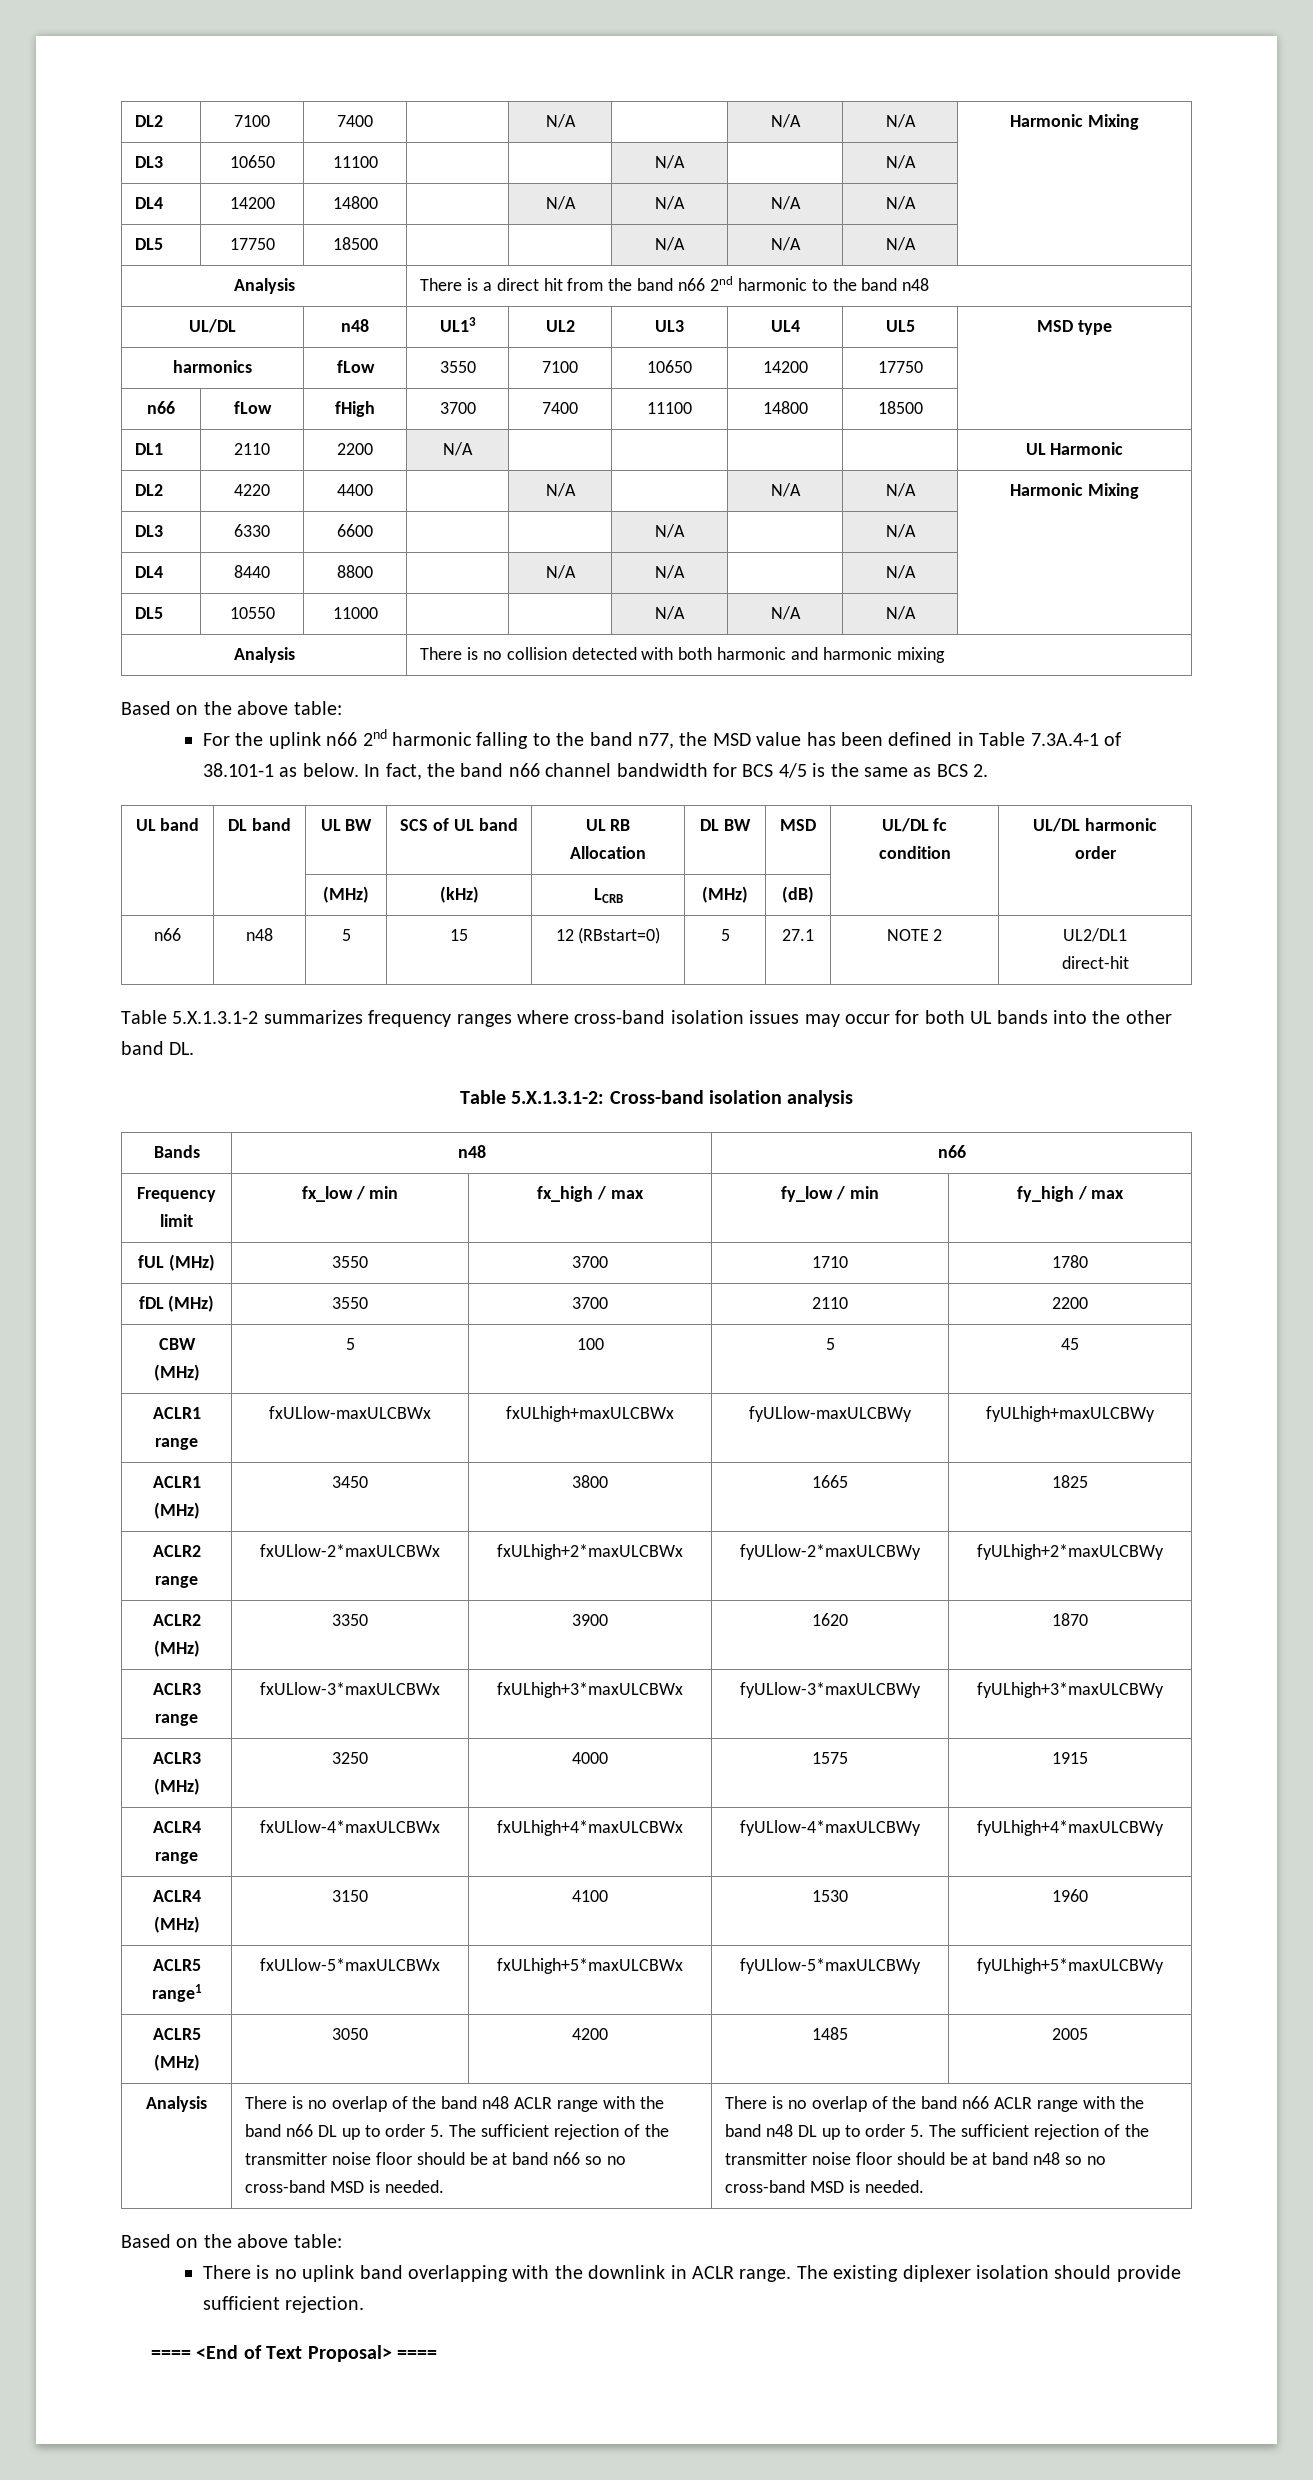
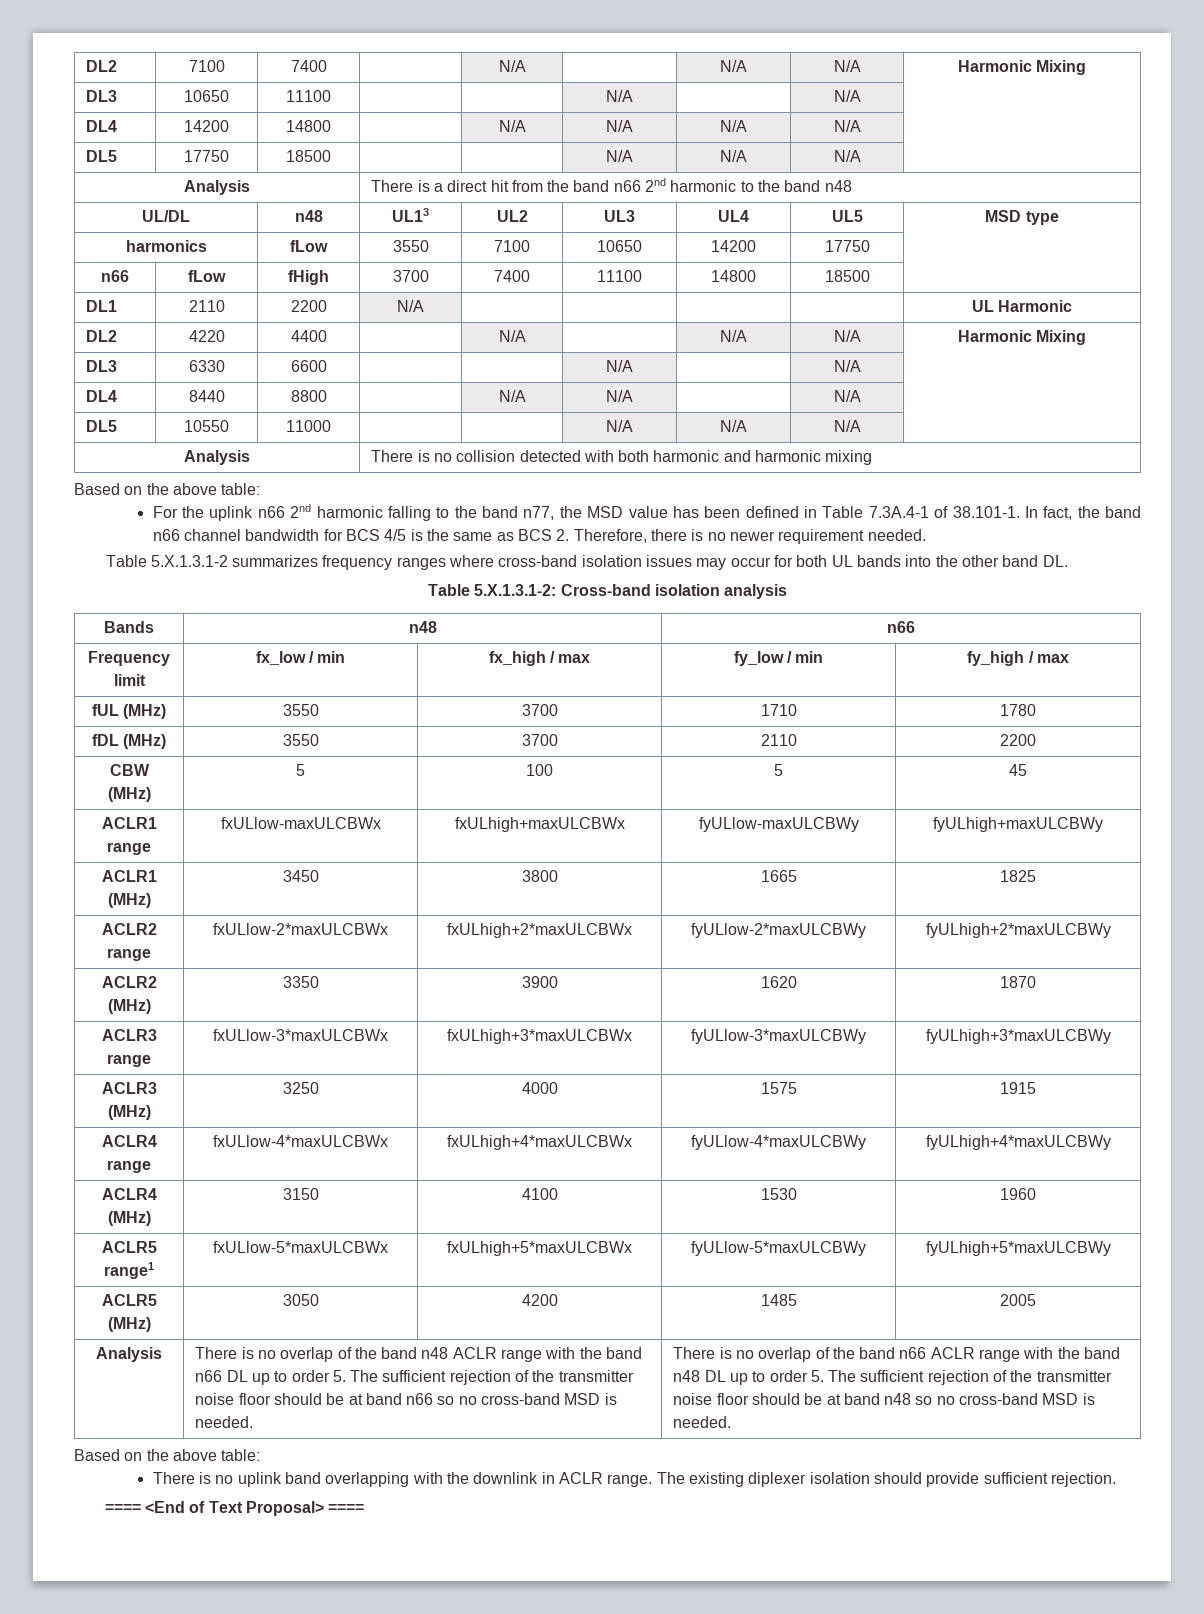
[202,763,359,777] 38.101-1 as below. -> [952,506,1020,518] 38.101-1.
[135,818,200,831] [228,818,291,831] [320,819,373,831] [400,818,518,831] [585,819,631,831] [570,846,646,859] [700,819,751,831] [780,819,816,831] [881,818,948,832] [878,846,951,859] [1033,818,1157,832] [1074,846,1117,859] [323,886,369,903] [439,886,479,903] [593,888,623,903] [702,886,748,903] [782,886,814,903] [154,928,181,941] [246,928,273,941] [341,929,351,941] [450,929,468,941] [555,927,661,944] [720,929,730,941] [782,929,814,941] [886,929,943,941] [1063,928,1127,942] [1061,956,1129,969] // UL band | DL band | UL BW | SCS of UL band | UL RB Allocation | DL BW | MSD | UL/DL fc condition | UL/DL harmonic order // | | (MHz) | (kHz) | LCRB | (MHz) | (dB) | | // n66 | n48 | 5 | 15 | 12 (RBstart=0) | 5 | 27.1 | NOTE 2 | UL2/DL1 // direct-hit -> [573,529,926,544] Therefore, there is no newer requirement needed.

